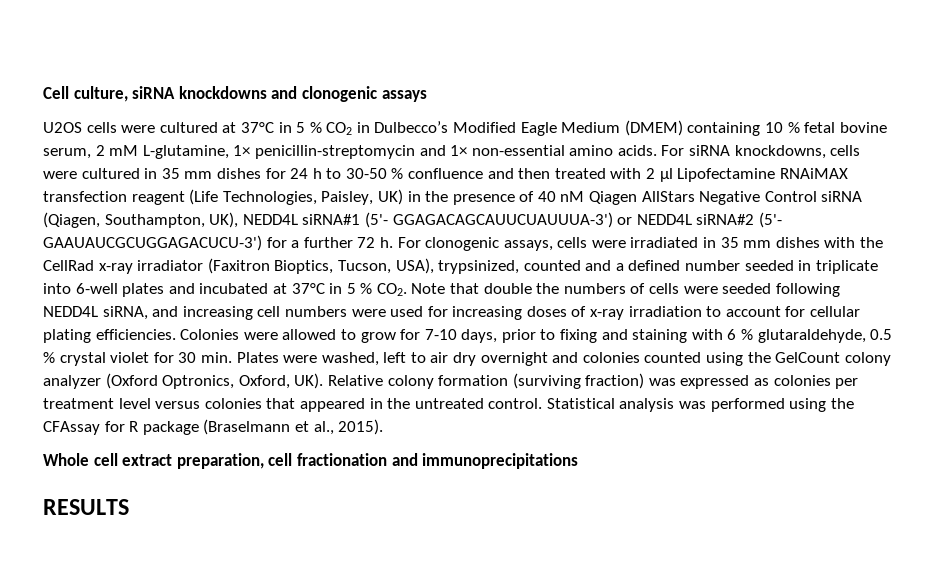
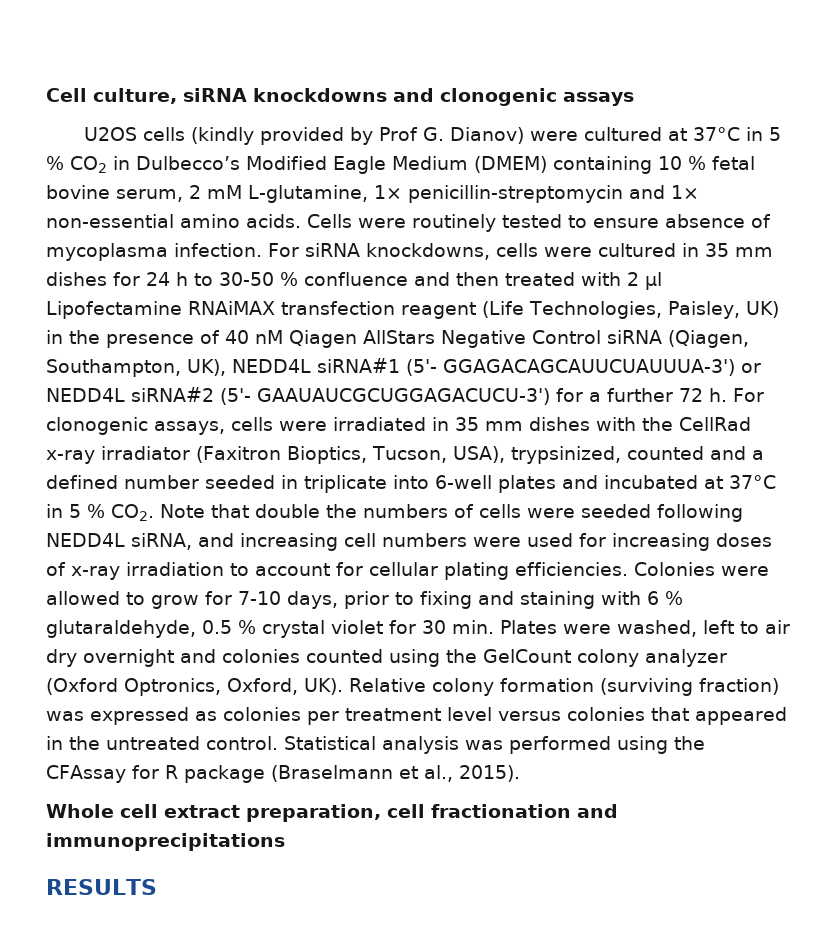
(117, 127) none -> [190,127,524,145] (kindly provided by Prof G. Dianov)
(657, 150) none -> [307,214,771,232] [46,243,262,261] Cells were routinely tested to ensure absence of mycoplasma infection.

